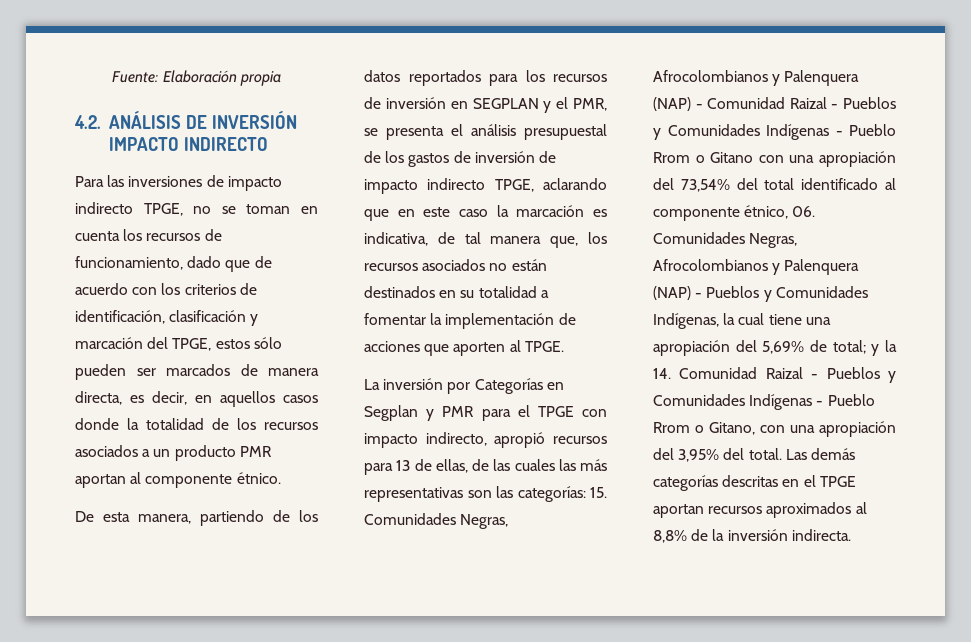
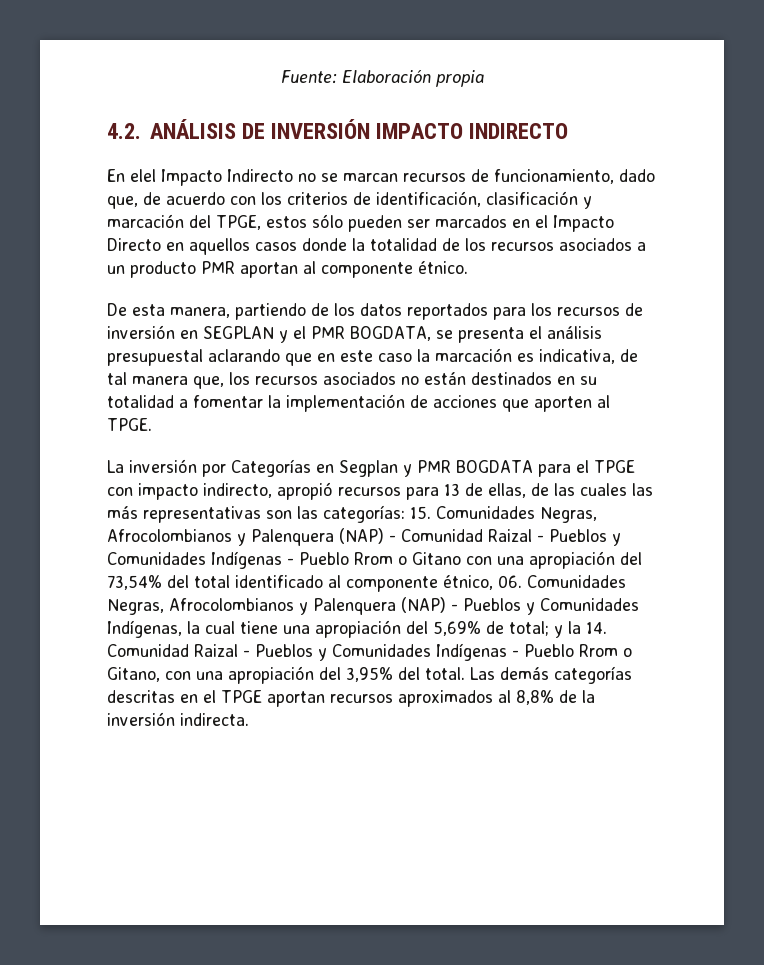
[75,175,282,191] [75,202,318,216] [75,229,143,241] Para las inversiones de impacto indirecto TPGE, no se toman en cuenta los -> [107,169,398,186] En elel Impacto Indirecto no se marcan
[225,260,251,272] que -> [107,196,138,209] que,
[240,364,319,376] [75,391,187,405] de manera directa, es decir, -> [512,215,614,232] [107,238,161,251] en el Impacto Directo
[573,98,607,111] PMR, -> [311,326,431,341] PMR BOGDATA,
[364,151,556,167] [364,178,534,194] de los gastos de inversión de impacto indirecto TPGE, -> (203, 357) none
(475, 411) none -> [456,460,533,473] BOGDATA

